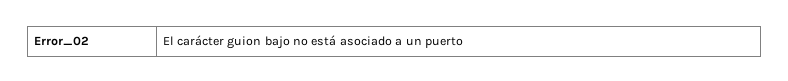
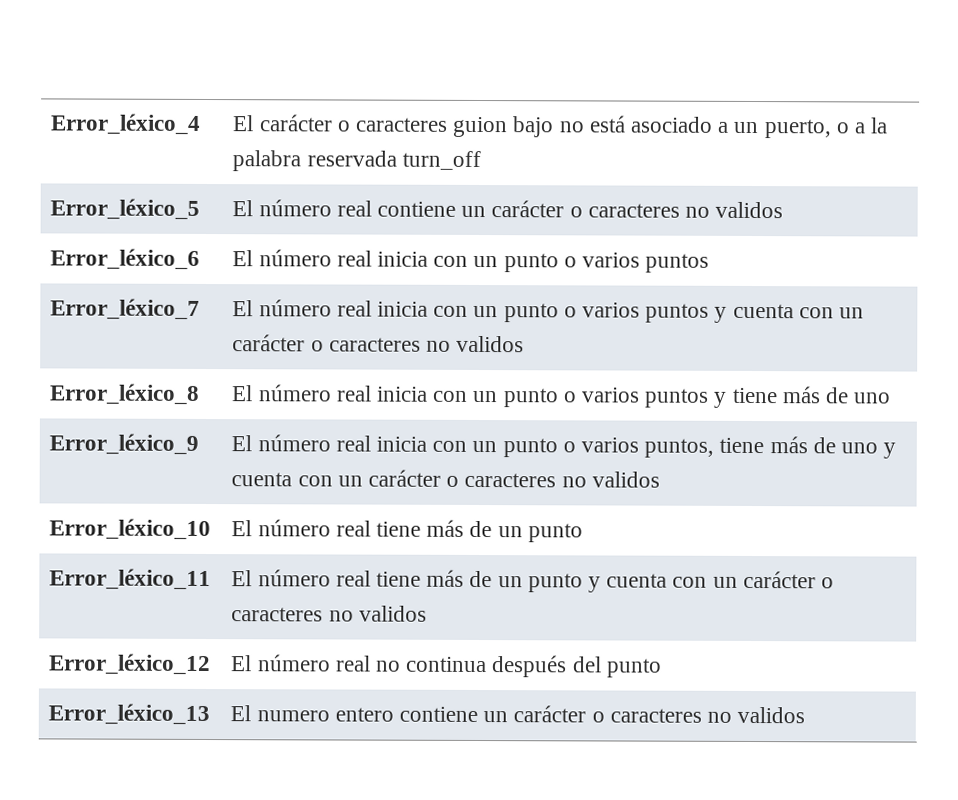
[33,36,89,46] Error_02 -> [50,113,202,135] Error_léxico_4
(224, 40) none -> [336,117,448,132] o caracteres
[424,37,463,48] puerto -> [763,117,889,139] [232,150,481,172] [50,198,201,220] [232,199,784,219] [50,248,201,270] [232,249,710,273] [50,298,201,320] [232,299,865,323] [232,334,525,353] [49,383,201,405] [231,384,892,408] [49,433,200,455] [231,434,897,459] [231,469,660,488] [49,518,212,541] [231,519,583,543] [49,568,212,591] [231,569,835,593] [231,605,427,622] [48,653,212,676] [231,654,662,678] [48,703,211,726] [230,705,806,724] puerto, o a la palabra reservada turn_off // Error_léxico_5 | El número real contiene un carácter o caracteres no validos // Error_léxico_6 | El número real inicia con un punto o varios puntos // Error_léxico_7 | El número real inicia con un punto o varios puntos y cuenta con un carácter o caracteres no validos // Error_léxico_8 | El número real inicia con un punto o varios puntos y tiene más de uno // Error_léxico_9 | El número real inicia con un punto o varios puntos, tiene más de uno y cuenta con un carácter o caracteres no validos // Error_léxico_10 | El número real tiene más de un punto // Error_léxico_11 | El número real tiene más de un punto y cuenta con un carácter o caracteres no validos // Error_léxico_12 | El número real no continua después del punto // Error_léxico_13 | El numero entero contiene un carácter o caracteres no validos

